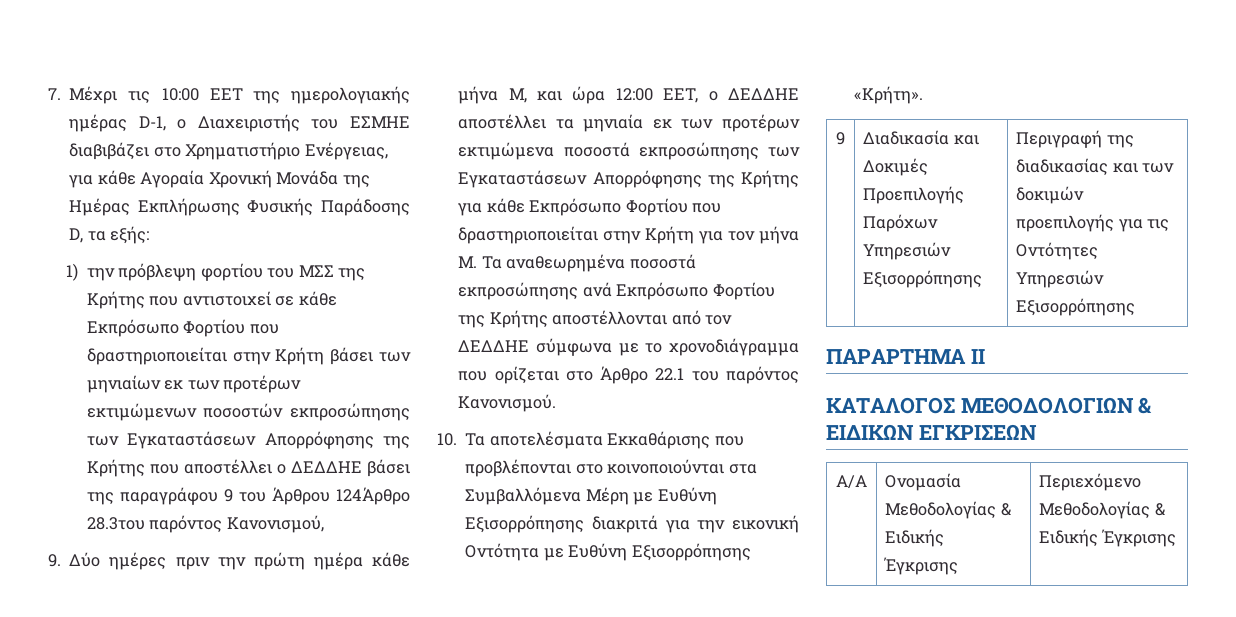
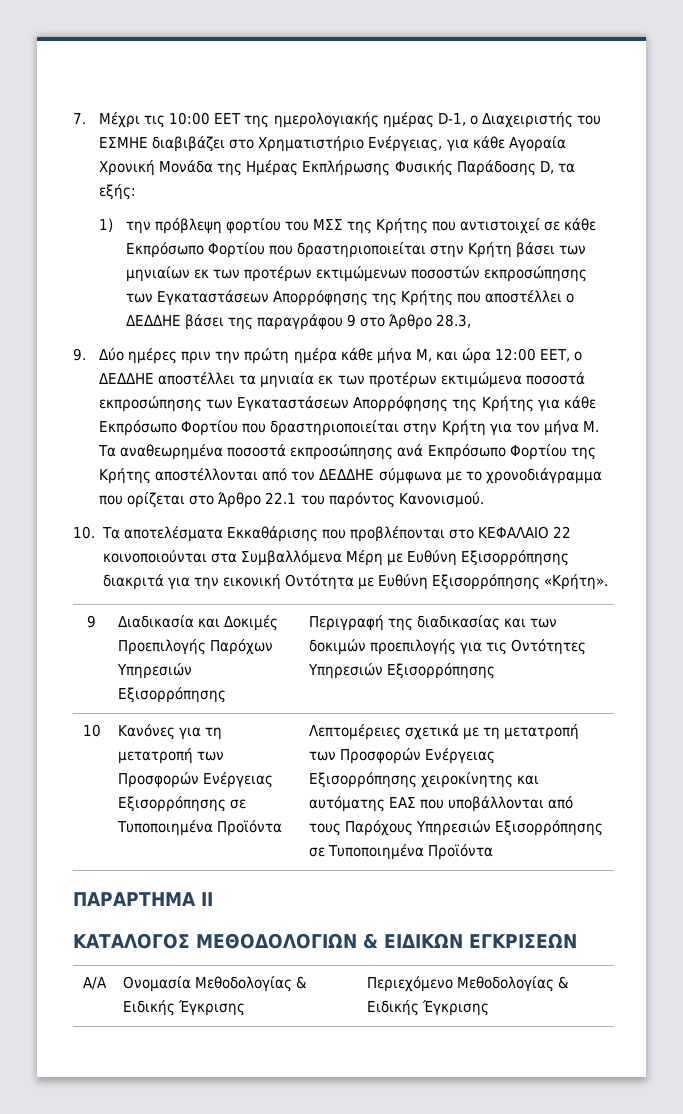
[238,487,410,505] [86,515,324,533] του Άρθρου 124Άρθρο 28.3του παρόντος Κανονισμού, -> [359,314,471,330] στο Άρθρο 28.3,
(603, 469) none -> [477,526,571,539] ΚΕΦΑΛΑΙΟ 22
(1136, 307) none -> [82,724,101,737] [117,724,222,740] [117,748,224,764] [117,772,273,788] [117,796,246,812] [116,820,282,836] [308,724,579,740] [308,748,495,764] [308,772,539,788] [308,796,573,812] [308,820,603,836] [308,844,493,860] // 10 | Κανόνες για τη μετατροπή των Προσφορών Ενέργειας Εξισορρόπησης σε Τυποποιημένα Προϊόντα | Λεπτομέρειες σχετικά με τη μετατροπή των Προσφορών Ενέργειας Εξισορρόπησης χειροκίνητης και αυτόματης ΕΑΣ που υποβάλλονται από τους Παρόχους Υπηρεσιών Εξισορρόπησης σε Τυποποιημένα Προϊόντα

